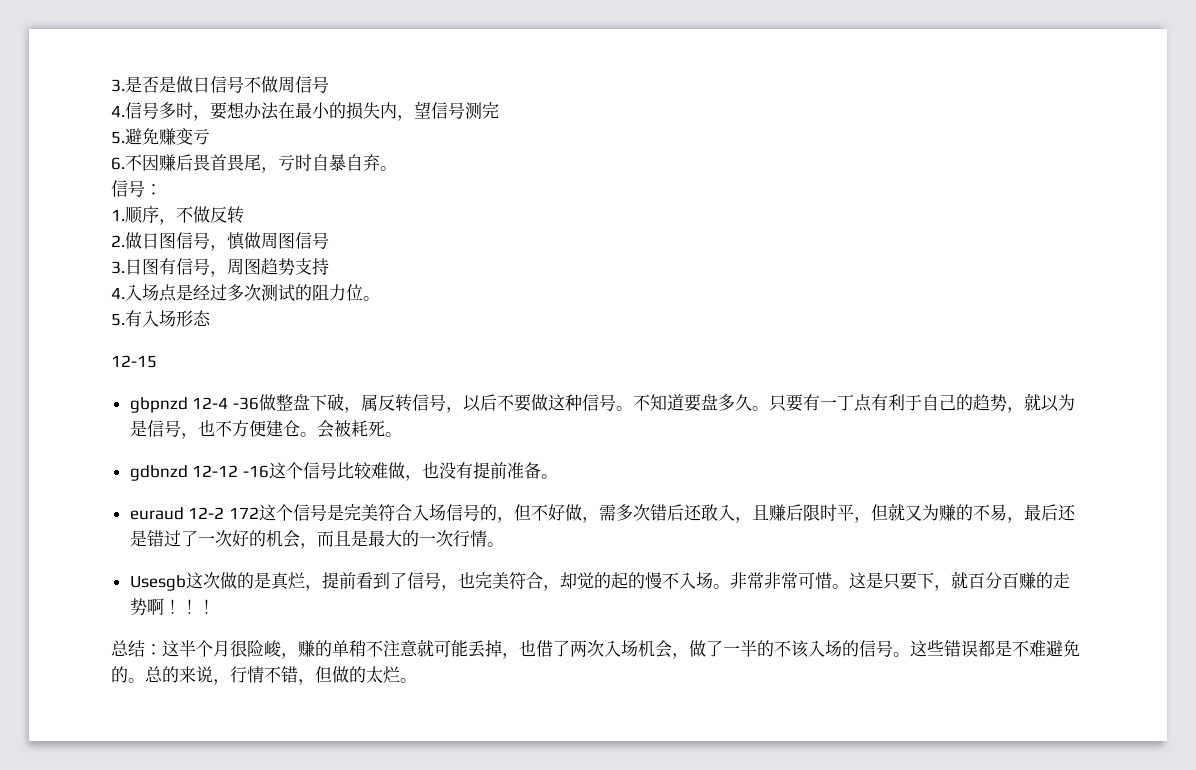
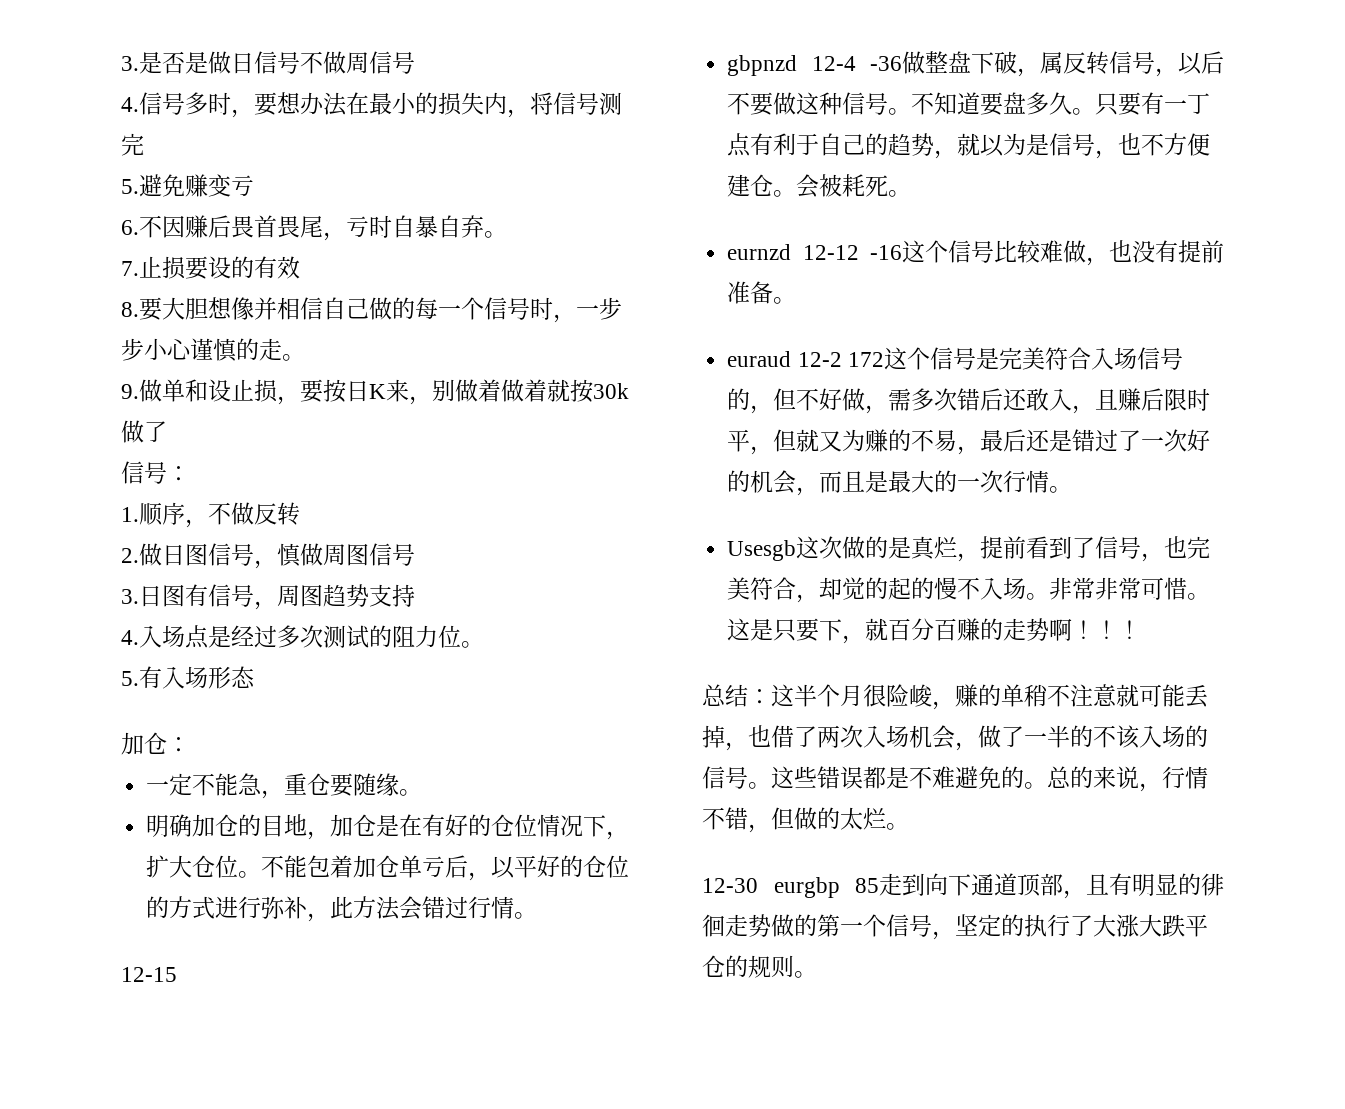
[414,101,431,119] 望 -> [530,92,553,115] 将
(397, 168) none -> [121,256,300,280] [121,297,622,323] [121,338,305,362] [121,379,629,405] [121,420,167,443] // 7.止损要设的有效 // 8.要大胆想像并相信自己做的每一个信号时，一步步小心谨慎的走。 // 9.做单和设止损，要按日K来，别做着做着就按30k做了
(211, 318) none -> [121,732,190,755] [146,773,423,799] [146,814,630,840] [146,855,630,881] [146,896,538,922] // 加仓： // 一定不能急，重仓要随缘。 // 明确加仓的目地，加仓是在有好的仓位情况下，扩大仓位。不能包着加仓单亏后，以平好的仓位的方式进行弥补，此方法会错过行情。
[129,465,188,481] gdbnzd -> [727,244,792,260] eurnzd
(417, 680) none -> [702,873,1224,899] [702,914,1208,940] [702,955,817,978] // 12-30 eurgbp 85走到向下通道顶部，且有明显的徘徊走势做的第一个信号，坚定的执行了大涨大跌平仓的规则。

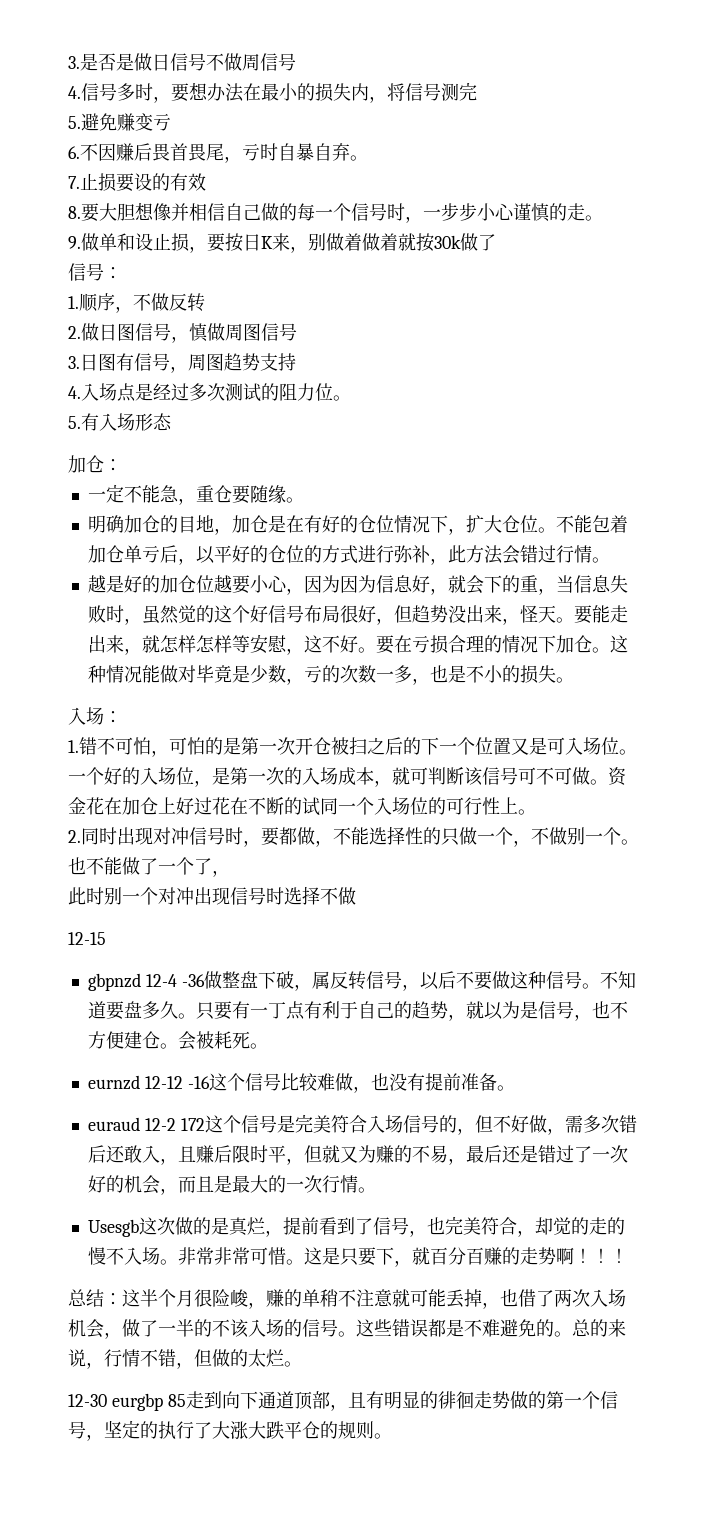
(538, 915) none -> [87,575,628,595] [87,605,628,625] [87,634,628,655] [87,665,574,685] [68,707,122,725] [68,737,637,757] [68,767,627,787] [68,797,536,816] [68,826,639,847] [68,857,230,877] [68,886,356,905] // 越是好的加仓位越要小心，因为因为信息好，就会下的重，当信息失败时，虽然觉的这个好信号布局很好，但趋势没出来，怪天。要能走出来，就怎样怎样等安慰，这不好。要在亏损合理的情况下加仓。这种情况能做对毕竟是少数，亏的次数一多，也是不小的损失。 // 入场： // 1.错不可怕，可怕的是第一次开仓被扫之后的下一个位置又是可入场位。一个好的入场位，是第一次的入场成本，就可判断该信号可不可做。资金花在加仓上好过花在不断的试同一个入场位的可行性上。 // 2.同时出现对冲信号时，要都做，不能选择性的只做一个，不做别一个。也不能做了一个了， // 此时别一个对冲出现信号时选择不做
[888,577,912,600] 起 -> [588,1217,607,1235] 走

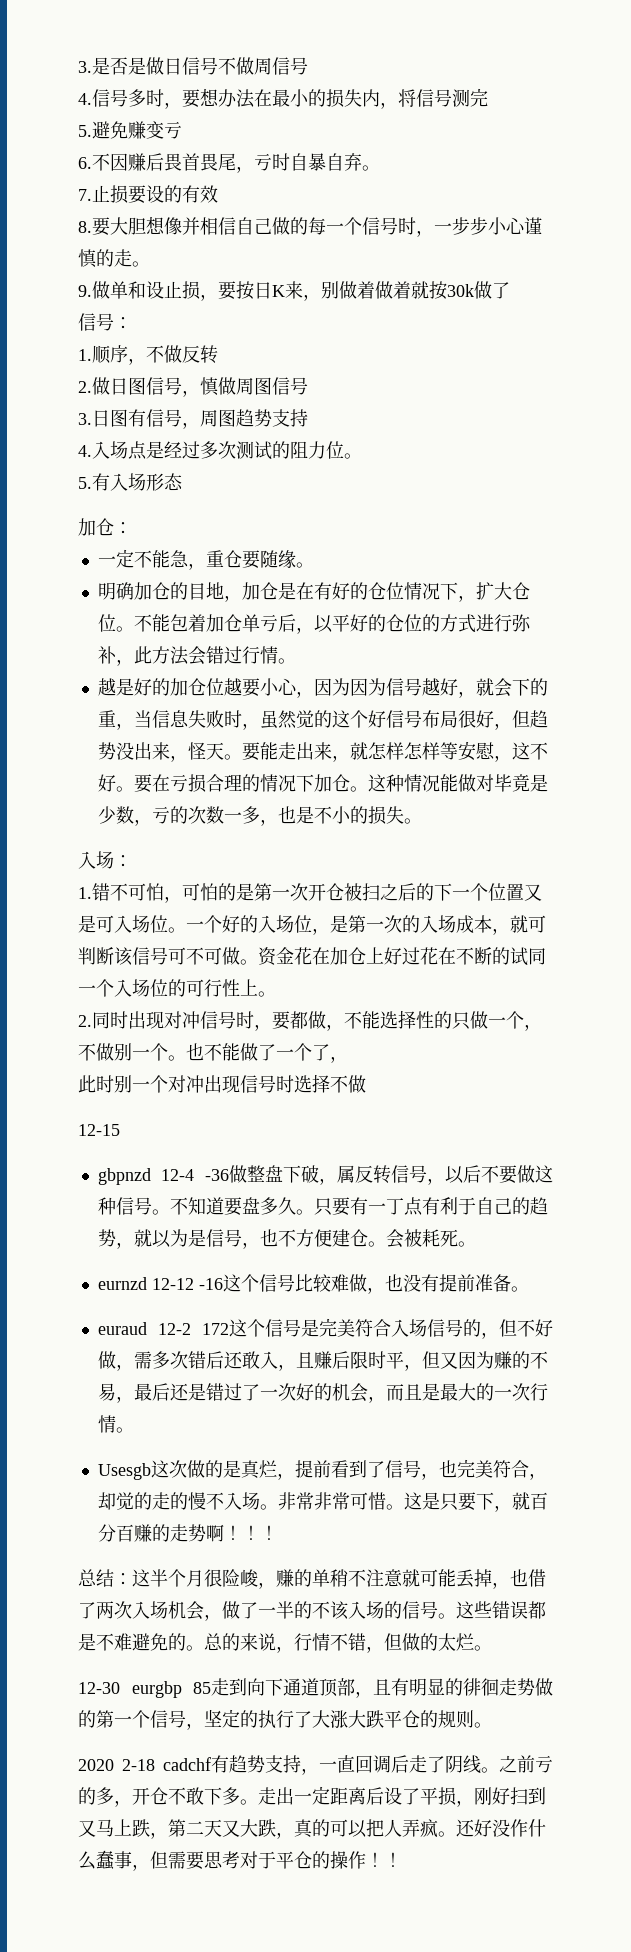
[393,575,413,593] 息 -> [403,678,440,696] 号越
[321,1145,358,1163] 就又 -> [439,1351,476,1369] 又因
(392, 1436) none -> [78,1755,553,1775] [78,1786,546,1807] [78,1819,546,1839] [78,1850,402,1871] // 2020 2-18 cadchf有趋势支持，一直回调后走了阴线。之前亏的多，开仓不敢下多。走出一定距离后设了平损，刚好扫到又马上跌，第二天又大跌，真的可以把人弄疯。还好没作什么蠢事，但需要思考对于平仓的操作！！

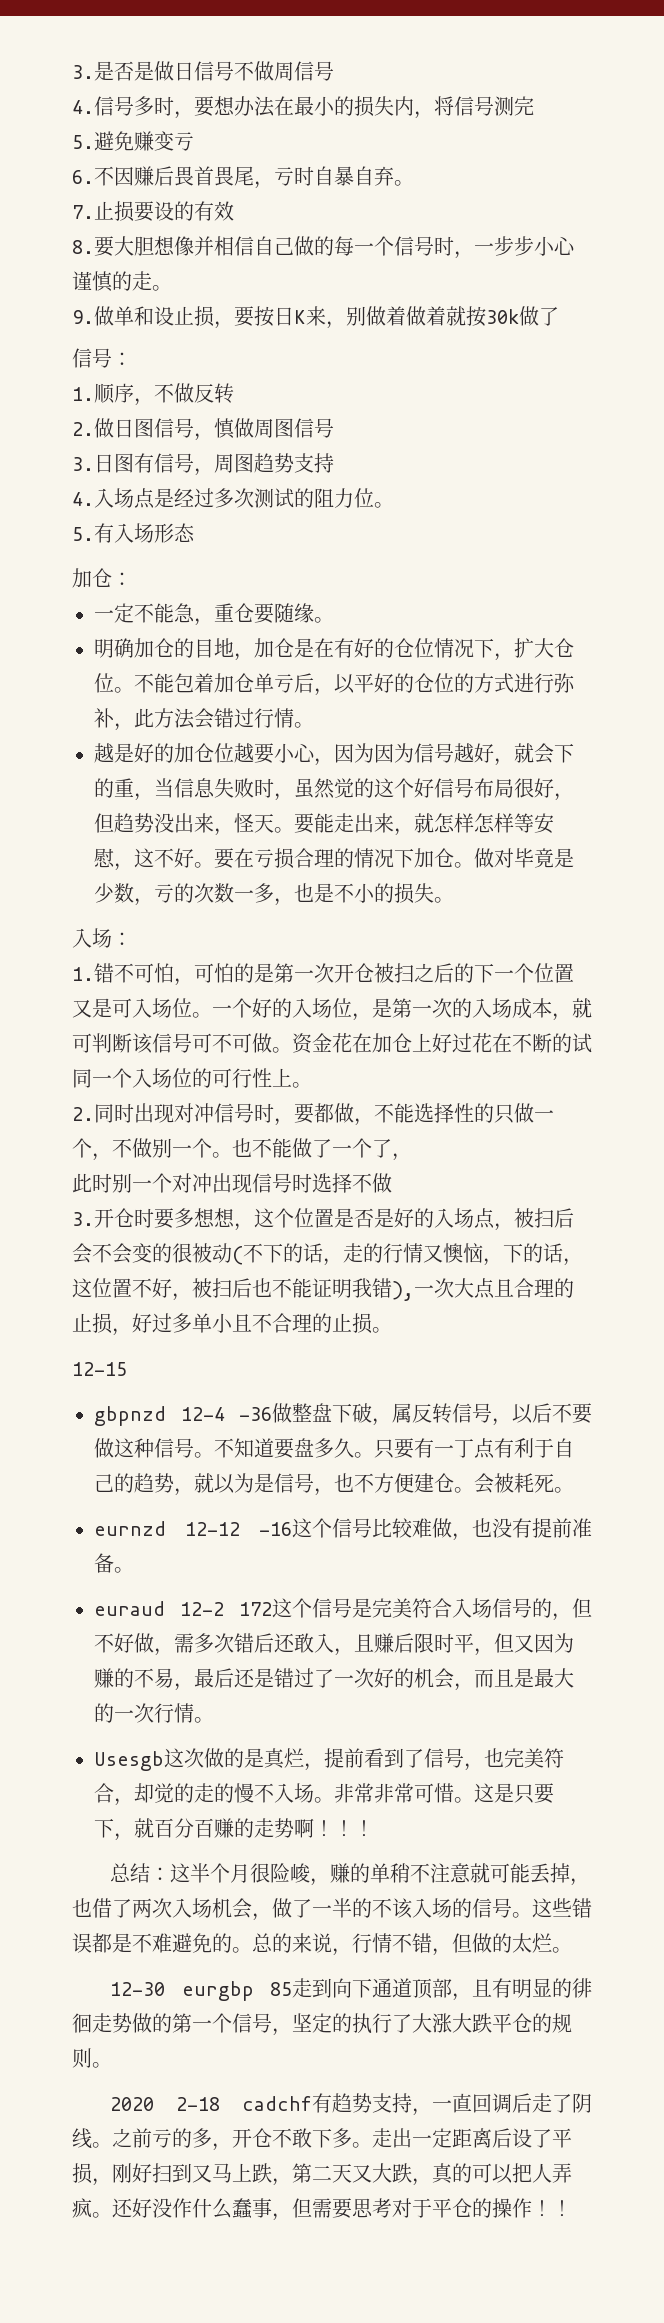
[367,774,458,792] 这种情况能 -> (474, 865) none
(366, 1084) none -> [72,1208,574,1231] [72,1243,583,1266] [72,1278,574,1301] [72,1313,392,1336] // 3.开仓时要多想想，这个位置是否是好的入场点，被扫后会不会变的很被动(不下的话，走的行情又懊恼，下的话，这位置不好，被扫后也不能证明我错),一次大点且合理的止损，好过多单小且不合理的止损。

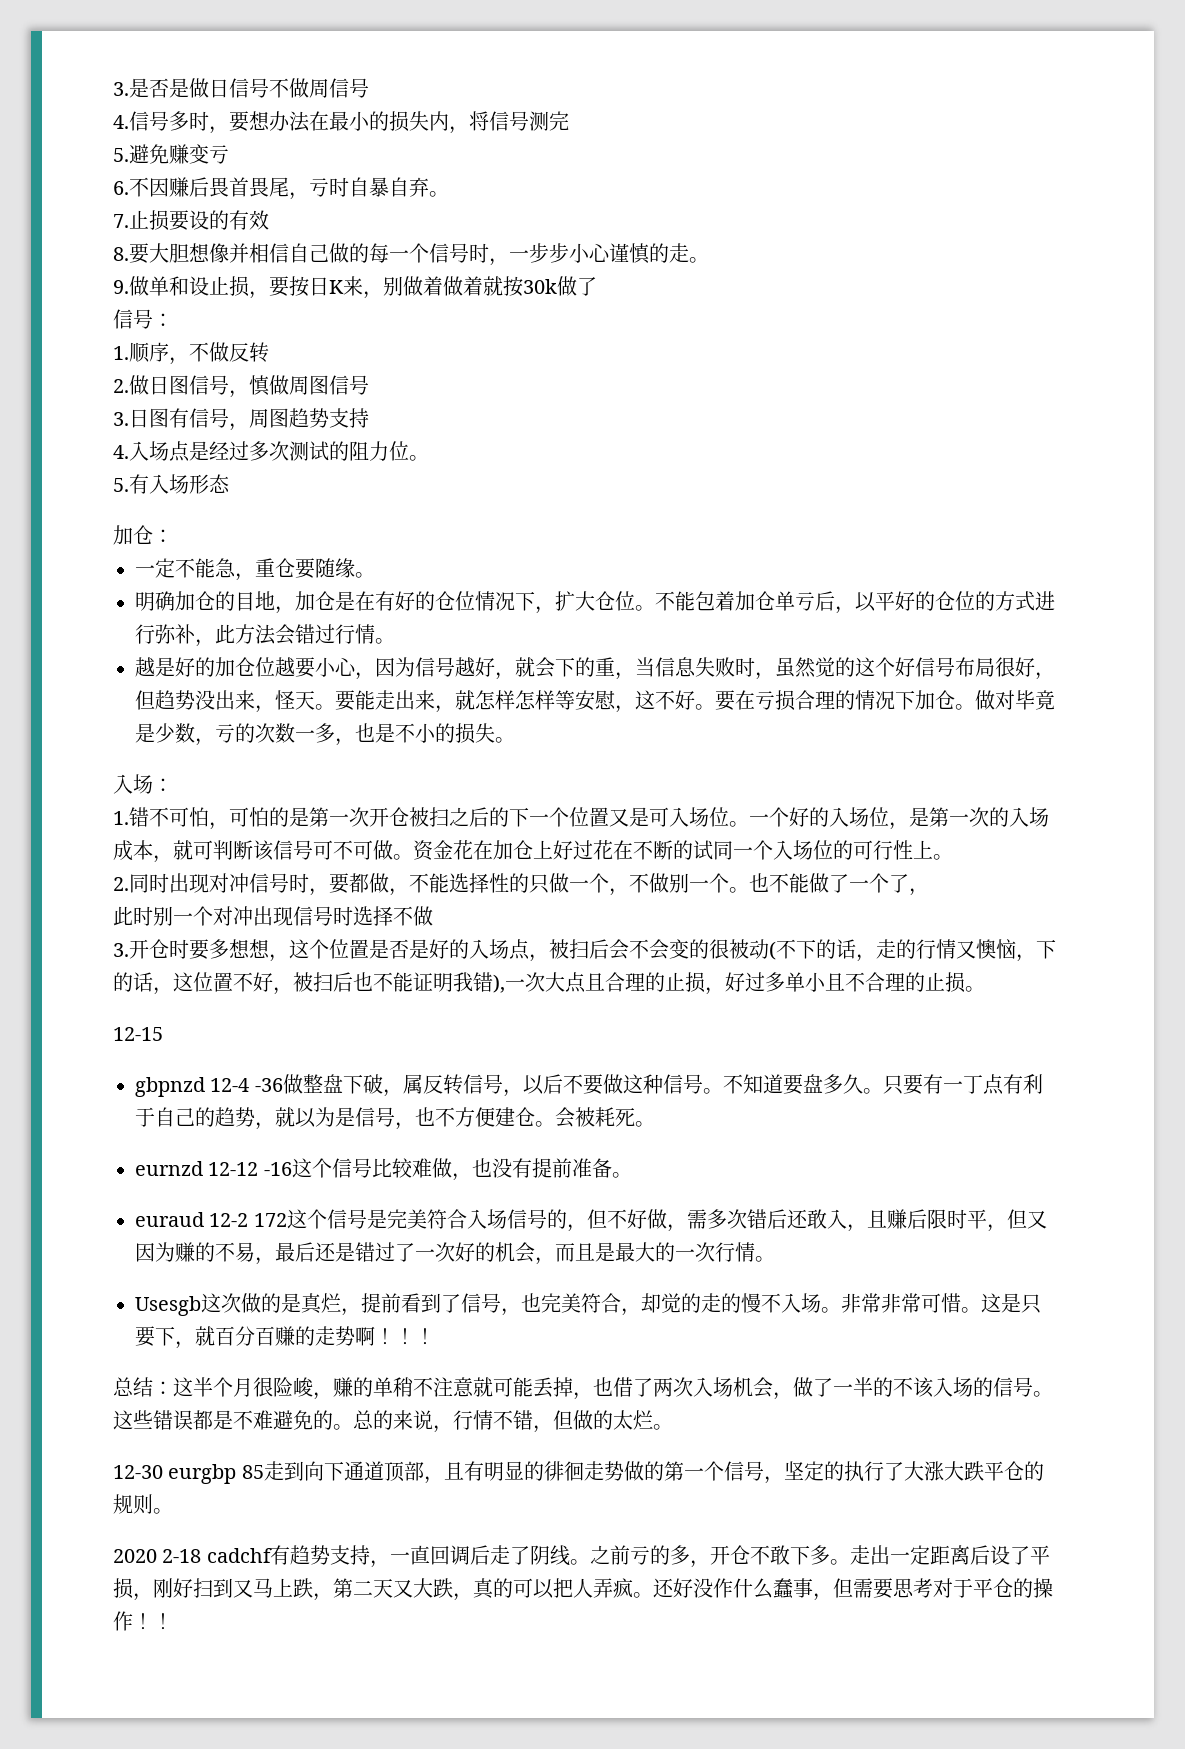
[374,743,414,763] 因为 -> (415, 667) none

